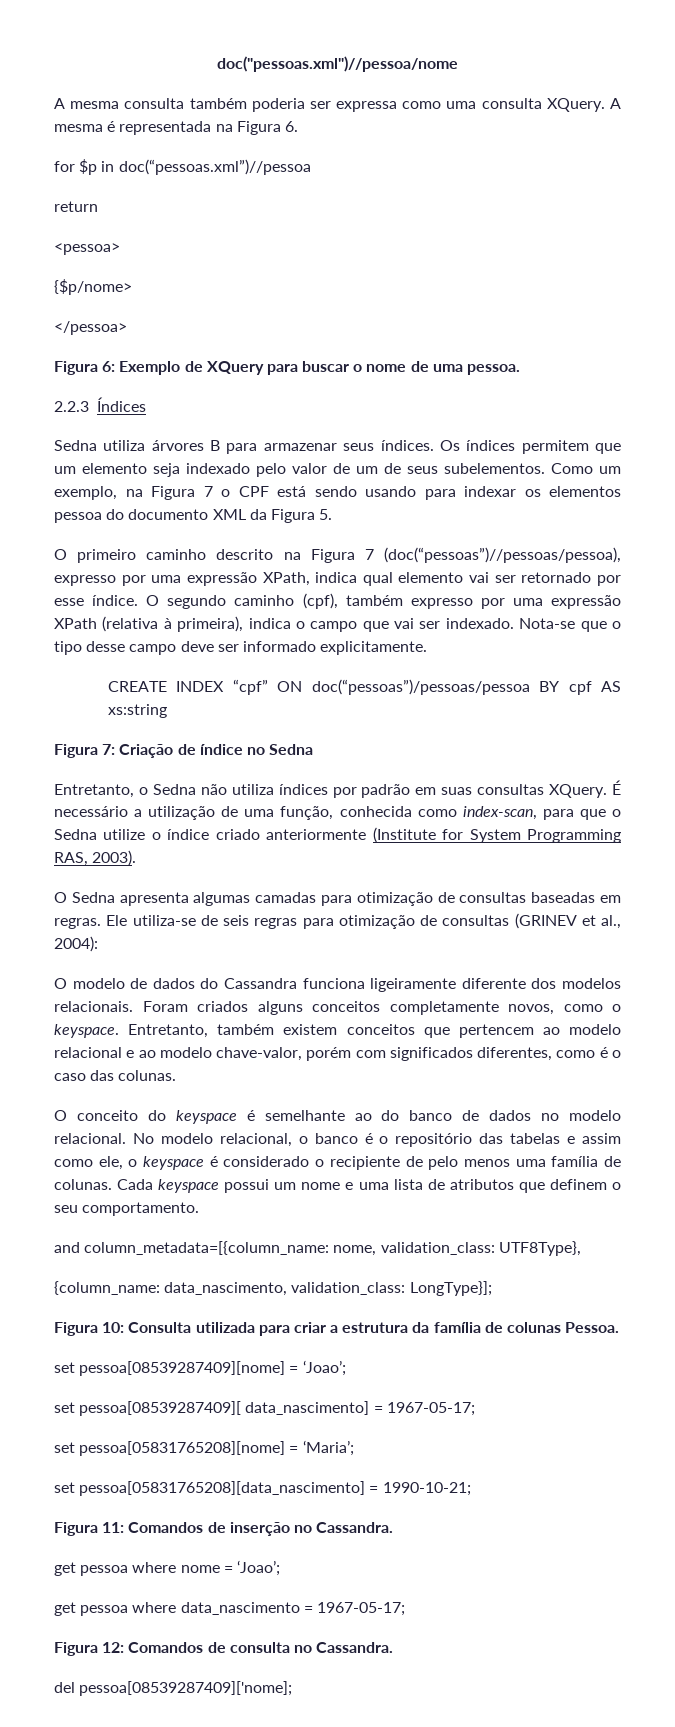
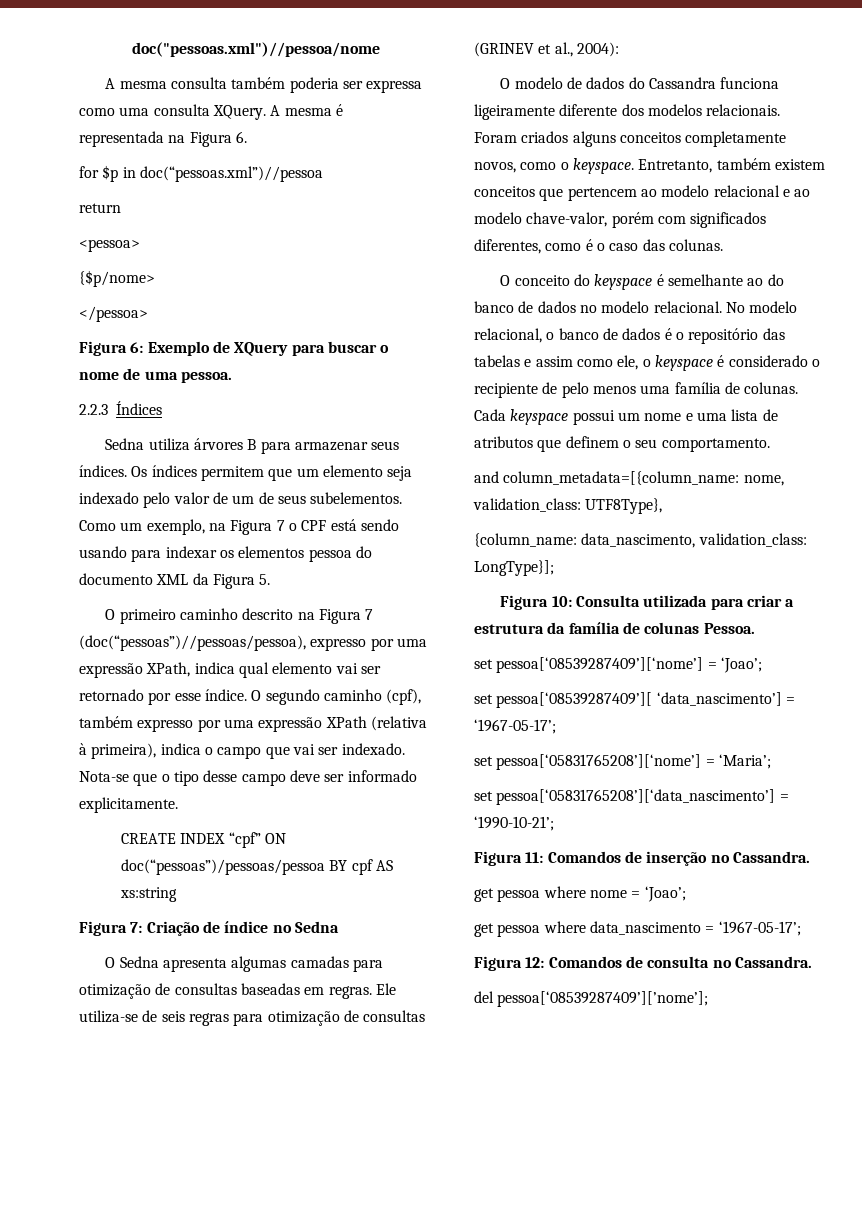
[54,780,622,798] [54,806,622,820] [54,827,622,843] [54,850,137,866] // Entretanto, o Sedna não utiliza índices por padrão em suas consultas XQuery. É necessário a utilização de uma função, conhecida como index-scan, para que o Sedna utilize o índice criado anteriormente (Institute for System Programming RAS, 2003). -> (339, 927) none
(358, 1138) none -> [602,328,661,340] de dados
[79,1361,286,1376] pessoa[08539287409][nome] -> [496,657,704,673] pessoa[‘08539287409’][‘nome’]
[79,1401,475,1416] [54,1441,286,1456] pessoa[08539287409][ data_nascimento] = 1967-05-17; // set pessoa[05831765208][nome] -> [496,692,795,708] [474,719,556,734] [474,754,702,770] pessoa[‘08539287409’][ ‘data_nascimento’] = ‘1967-05-17’; // set pessoa[‘05831765208’][‘nome’]
[79,1481,471,1496] pessoa[05831765208][data_nascimento] = 1990-10-21; -> [496,789,789,805] [474,816,554,831] pessoa[‘05831765208’][‘data_nascimento’] = ‘1990-10-21’;
[316,1602,405,1616] 1967-05-17; -> [718,921,801,936] ‘1967-05-17’;
[79,1681,293,1696] pessoa[08539287409]['nome]; -> [497,991,709,1007] pessoa[‘08539287409’][’nome’];

